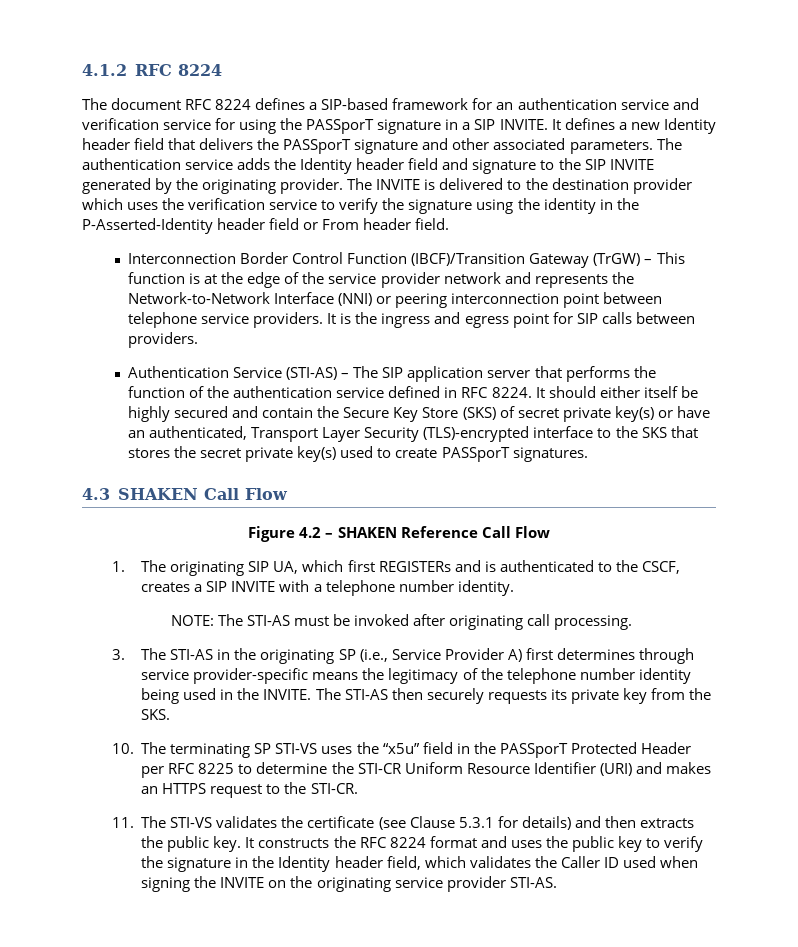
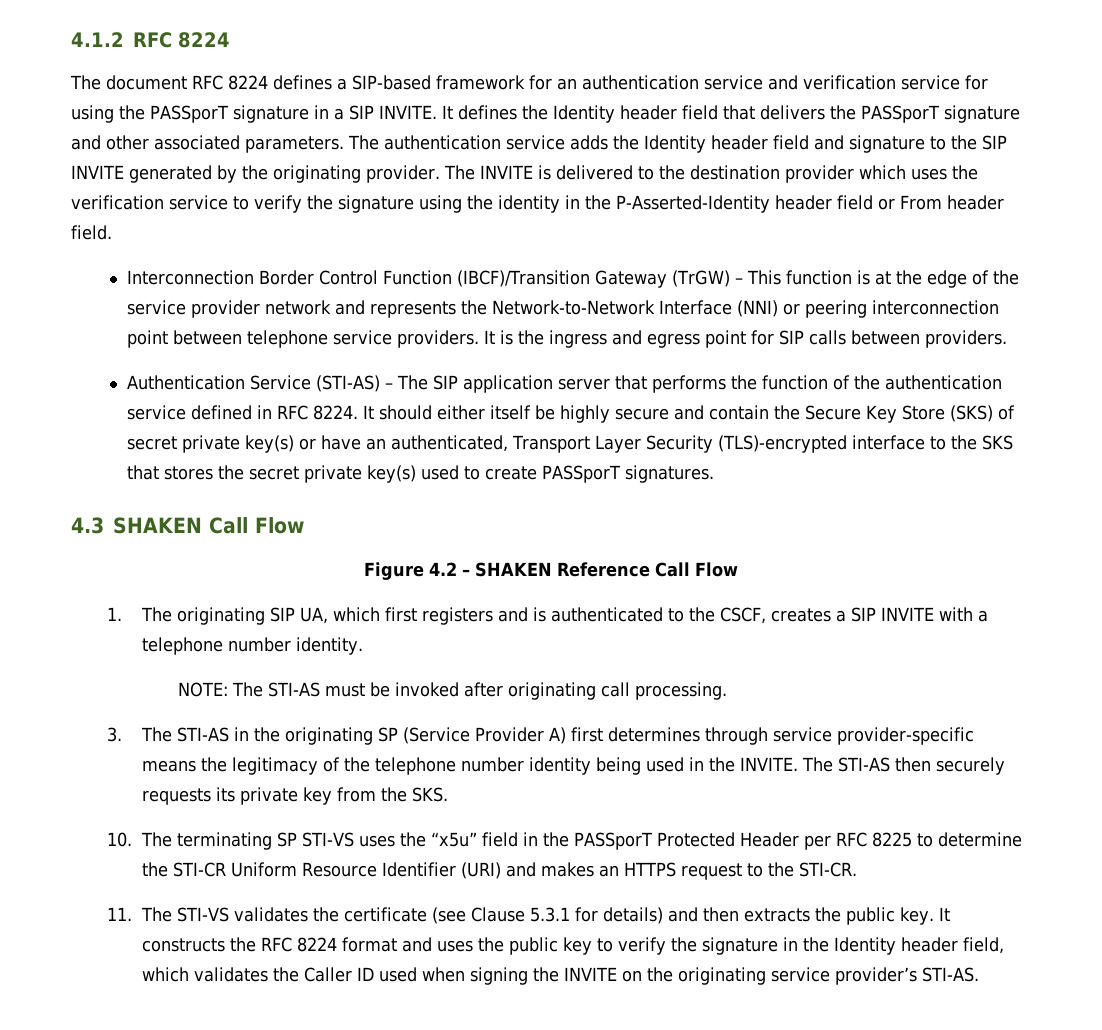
[618,122,660,130] a new -> [521,105,548,120] the
[174,406,229,418] secured -> [614,408,669,420] secure
[378,561,451,572] REGISTERs -> [422,607,494,625] registers
[359,649,441,662] (i.e., Service -> [403,727,471,744] (Service
[446,876,506,892] provider -> [835,967,918,985] provider’s

